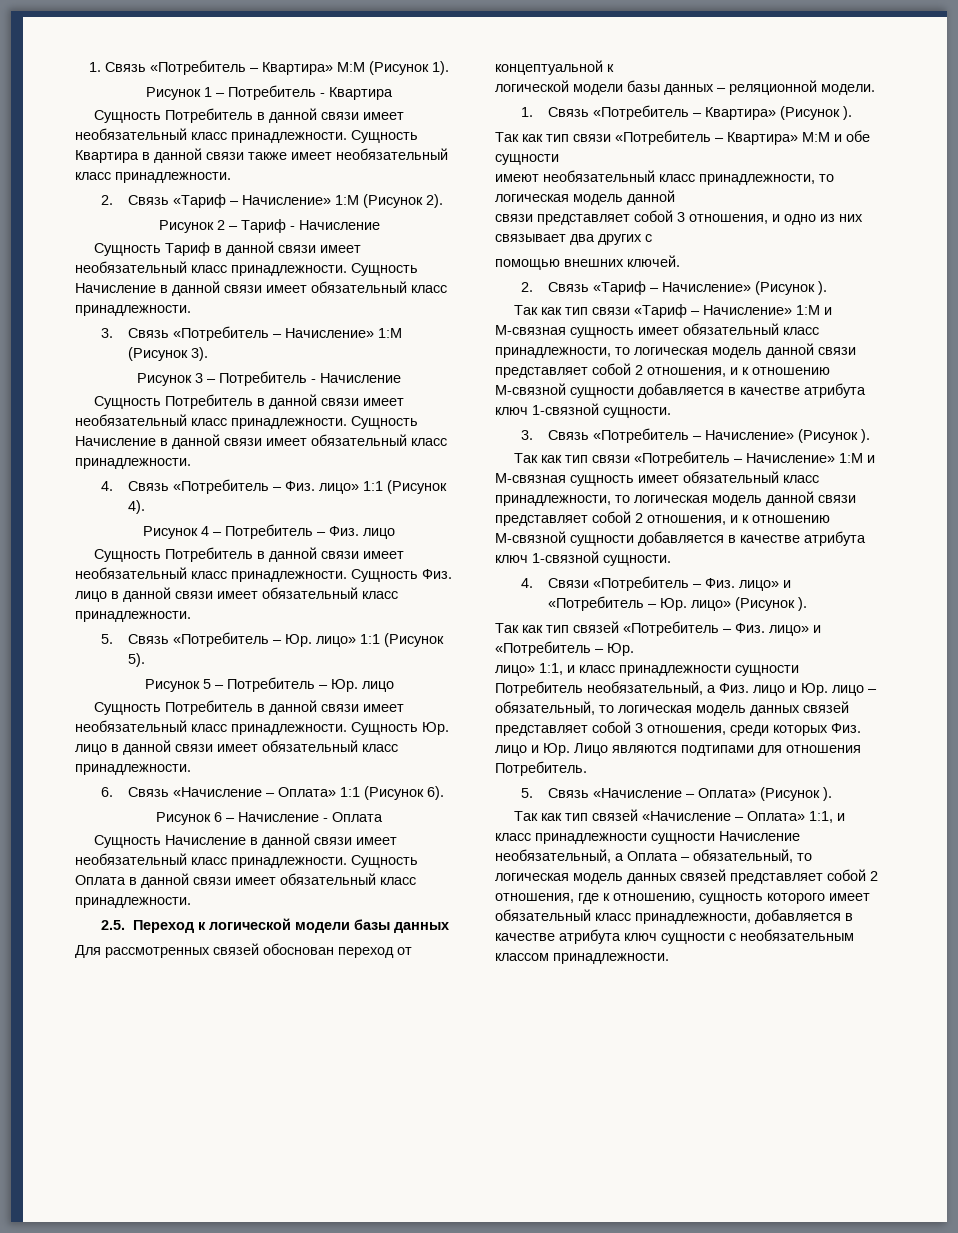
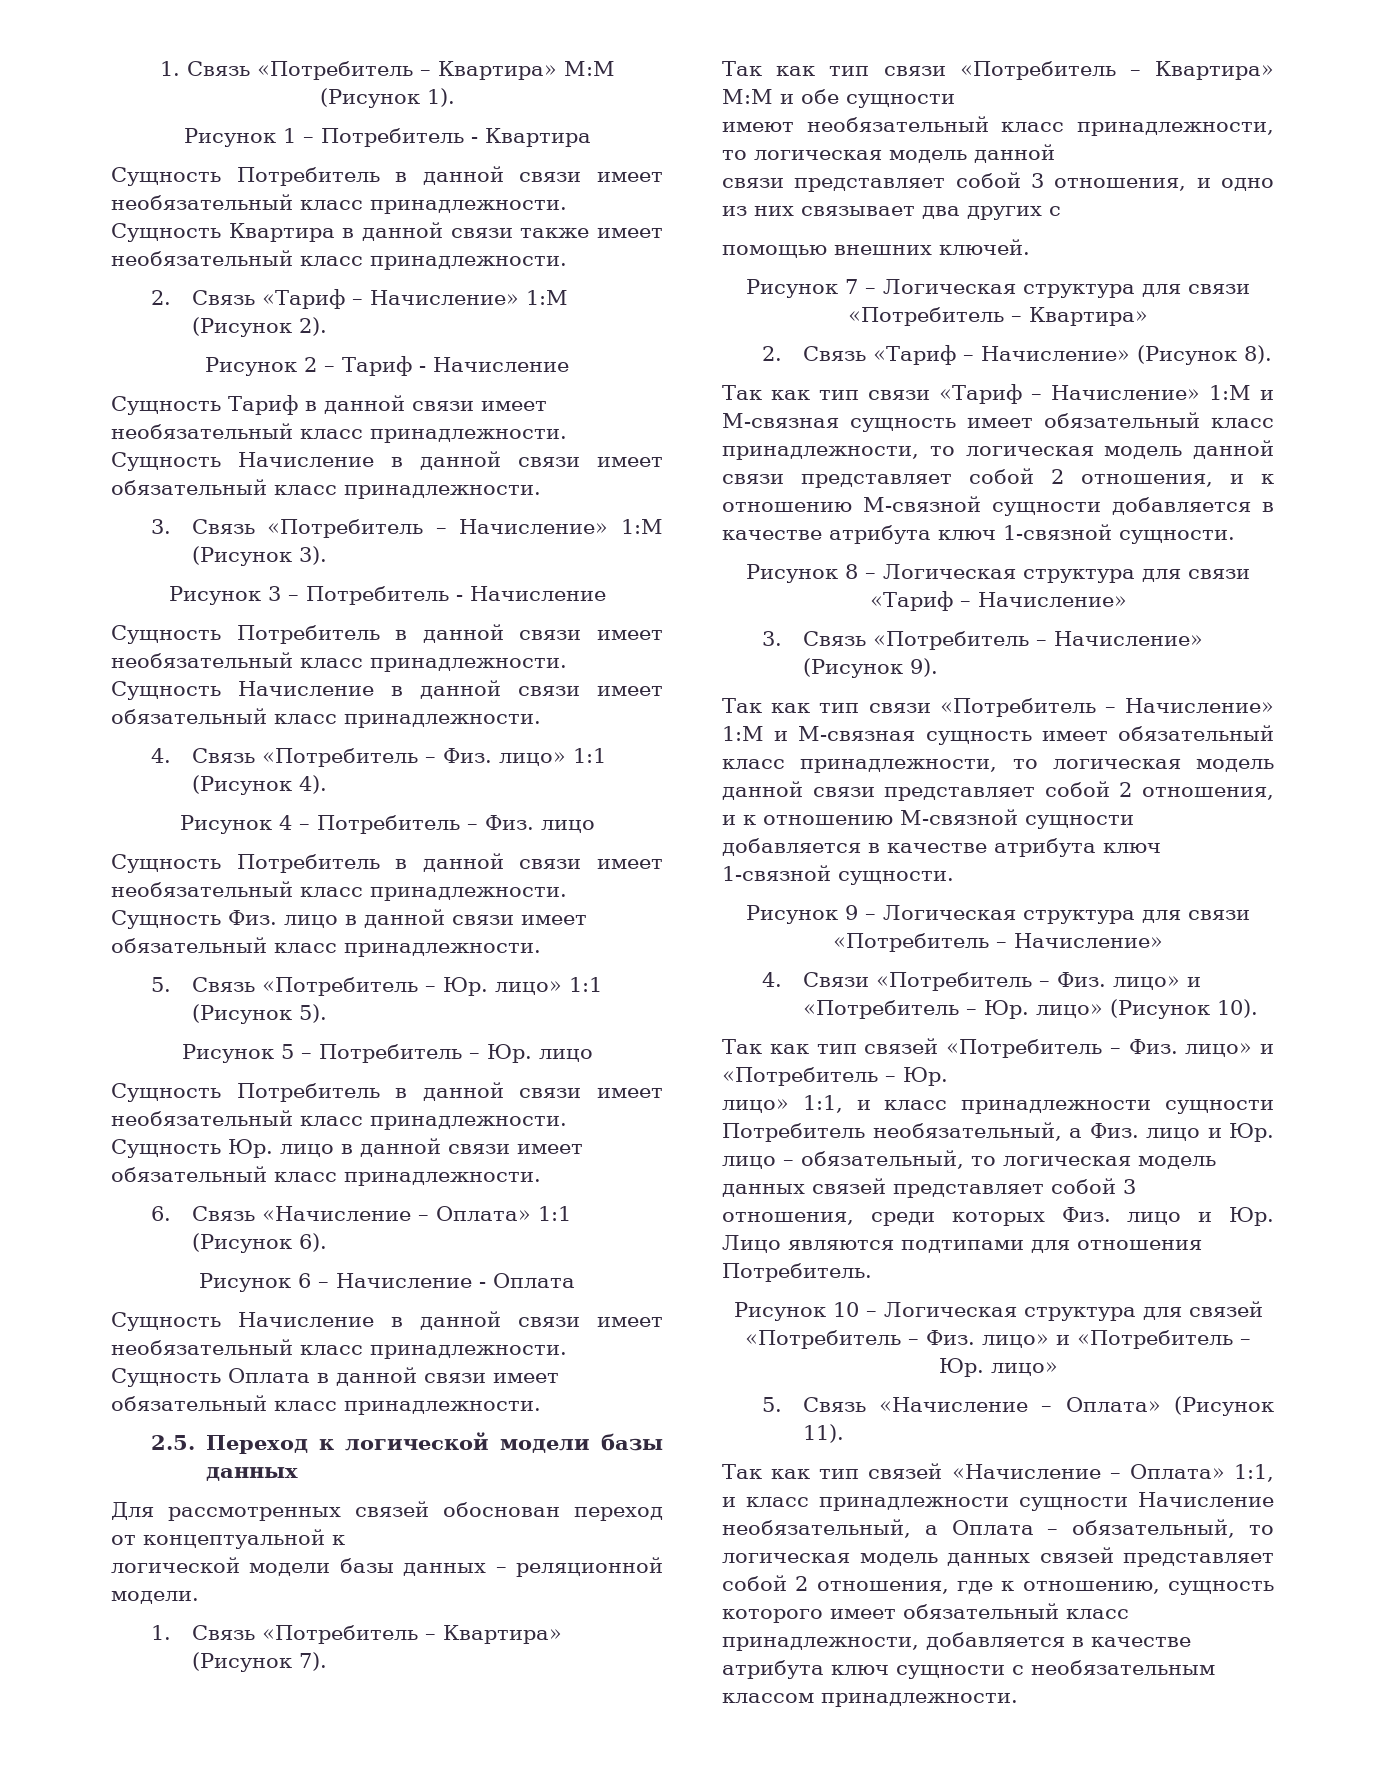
[842,106,852,120] ). -> [298,1652,327,1671] 7).
(680, 261) none -> [746,279,1250,298] [848,307,1148,326] // Рисунок 7 – Логическая структура для связи «Потребитель – Квартира»
[817,281,827,295] ). -> [1243,345,1272,364] 8).
(671, 412) none -> [746,564,1250,583] [869,591,1127,611] // Рисунок 8 – Логическая структура для связи «Тариф – Начисление»
[860,429,870,443] ). -> [909,658,938,677] 9).
(671, 560) none -> [746,905,1250,924] [833,933,1163,952] // Рисунок 9 – Логическая структура для связи «Потребитель – Начисление»
[797,597,807,611] ). -> [1216,999,1258,1018] 10).
(587, 768) none -> [733,1301,1263,1321] [745,1330,1251,1349] [938,1358,1058,1377] // Рисунок 10 – Логическая структура для связей «Потребитель – Физ. лицо» и «Потребитель – Юр. лицо»
[822,787,832,801] ). -> [802,1424,844,1443] 11).

